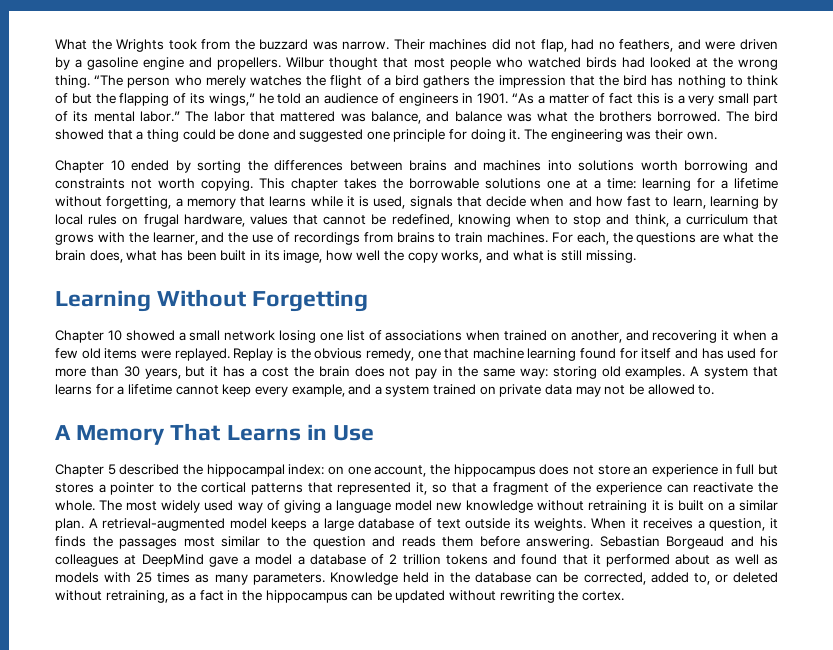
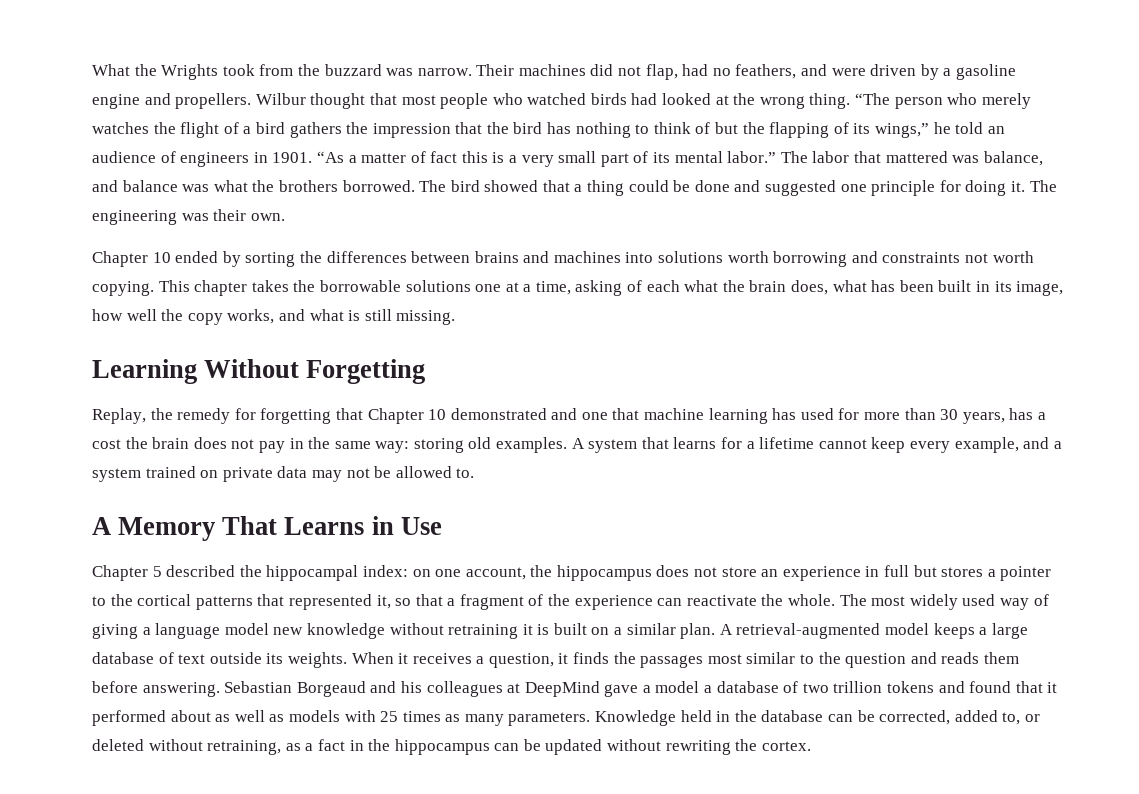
[607,178,778,191] [55,196,778,209] [55,214,778,227] [55,232,720,245] time: learning for a lifetime without forgetting, a memory that learns while it is used, signals that decide when and how fast to learn, learning by local rules on frugal hardware, values that cannot be redefined, knowing when to stop and think, a curriculum that grows with the learner, and the use of recordings from brains to train machines. For each, the questions are -> [535,280,680,296] time, asking of each
[55,330,779,343] [55,348,699,361] Chapter 10 showed a small network losing one list of associations when trained on another, and recovering it when a few old items were replayed. Replay is the obvious remedy, one that machine learning found for itself and -> [92,408,768,424] Replay, the remedy for forgetting that Chapter 10 demonstrated and one that machine learning
[185,366,219,377] but it -> (1005, 418) none
[389,554,398,564] 2 -> [802,683,829,693] two

